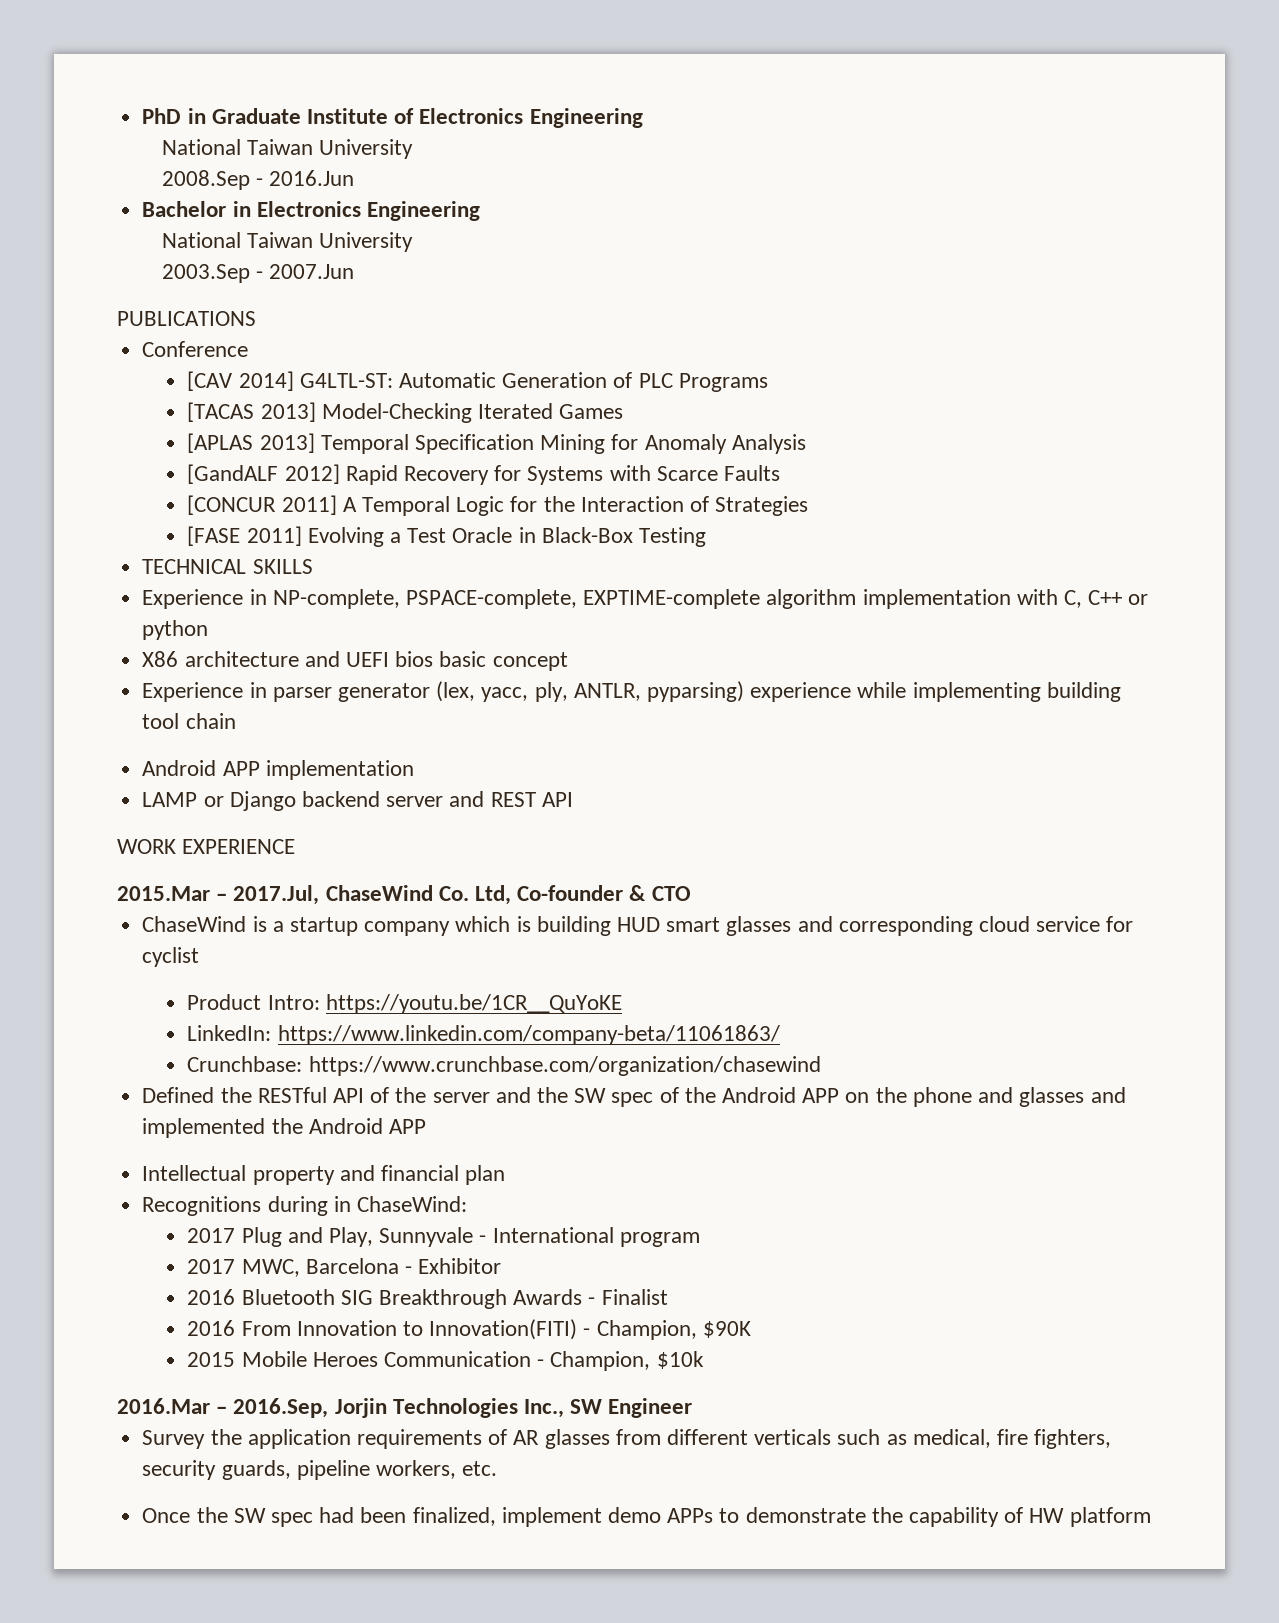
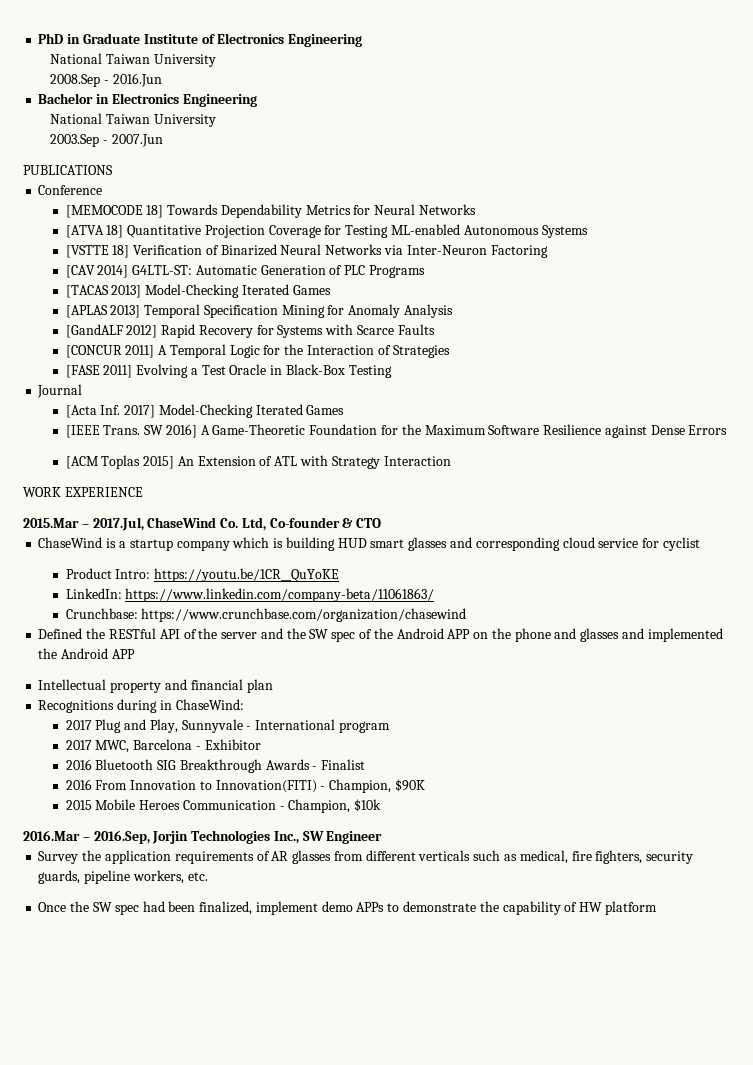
(249, 349) none -> [65,204,476,218] [65,224,588,238] [65,244,548,258] // [MEMOCODE 18] Towards Dependability Metrics for Neural Networks // [ATVA 18] Quantitative Projection Coverage for Testing ML-enabled Autonomous Systems // [VSTTE 18] Verification of Binarized Neural Networks via Inter-Neuron Factoring
[142,559,313,574] [142,589,1149,609] [142,620,209,640] [142,651,568,671] [142,681,1121,702] [142,713,236,729] [142,760,414,780] [142,791,573,811] TECHNICAL SKILLS // Experience in NP-complete, PSPACE-complete, EXPTIME-complete algorithm implementation with C, C++ or python // X86 architecture and UEFI bios basic concept // Experience in parser generator (lex, yacc, ply, ANTLR, pyparsing) experience while implementing building tool chain // Android APP implementation // LAMP or Django backend server and REST API -> [37,384,83,398] [65,404,345,418] [65,424,728,438] [65,455,451,469] Journal // [Acta Inf. 2017] Model-Checking Iterated Games // [IEEE Trans. SW 2016] A Game-Theoretic Foundation for the Maximum Software Resilience against Dense Errors // [ACM Toplas 2015] An Extension of ATL with Strategy Interaction

